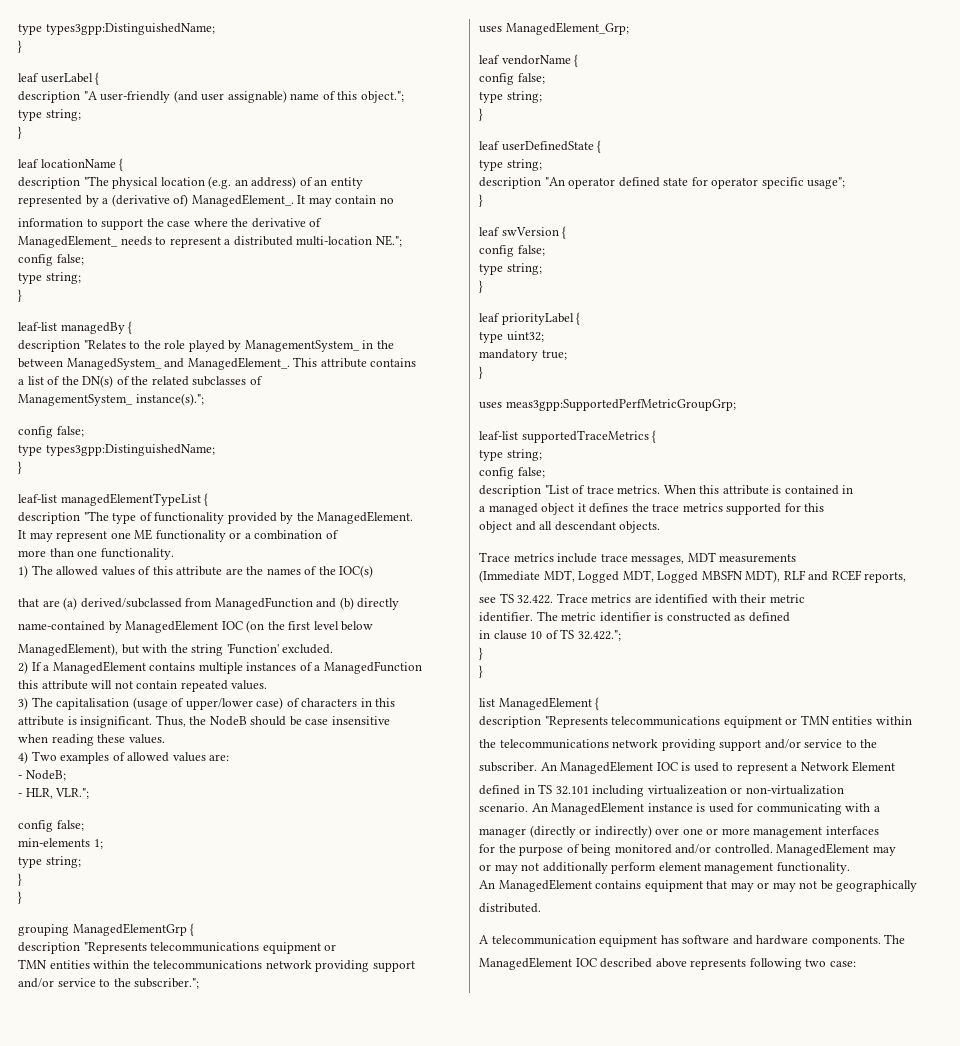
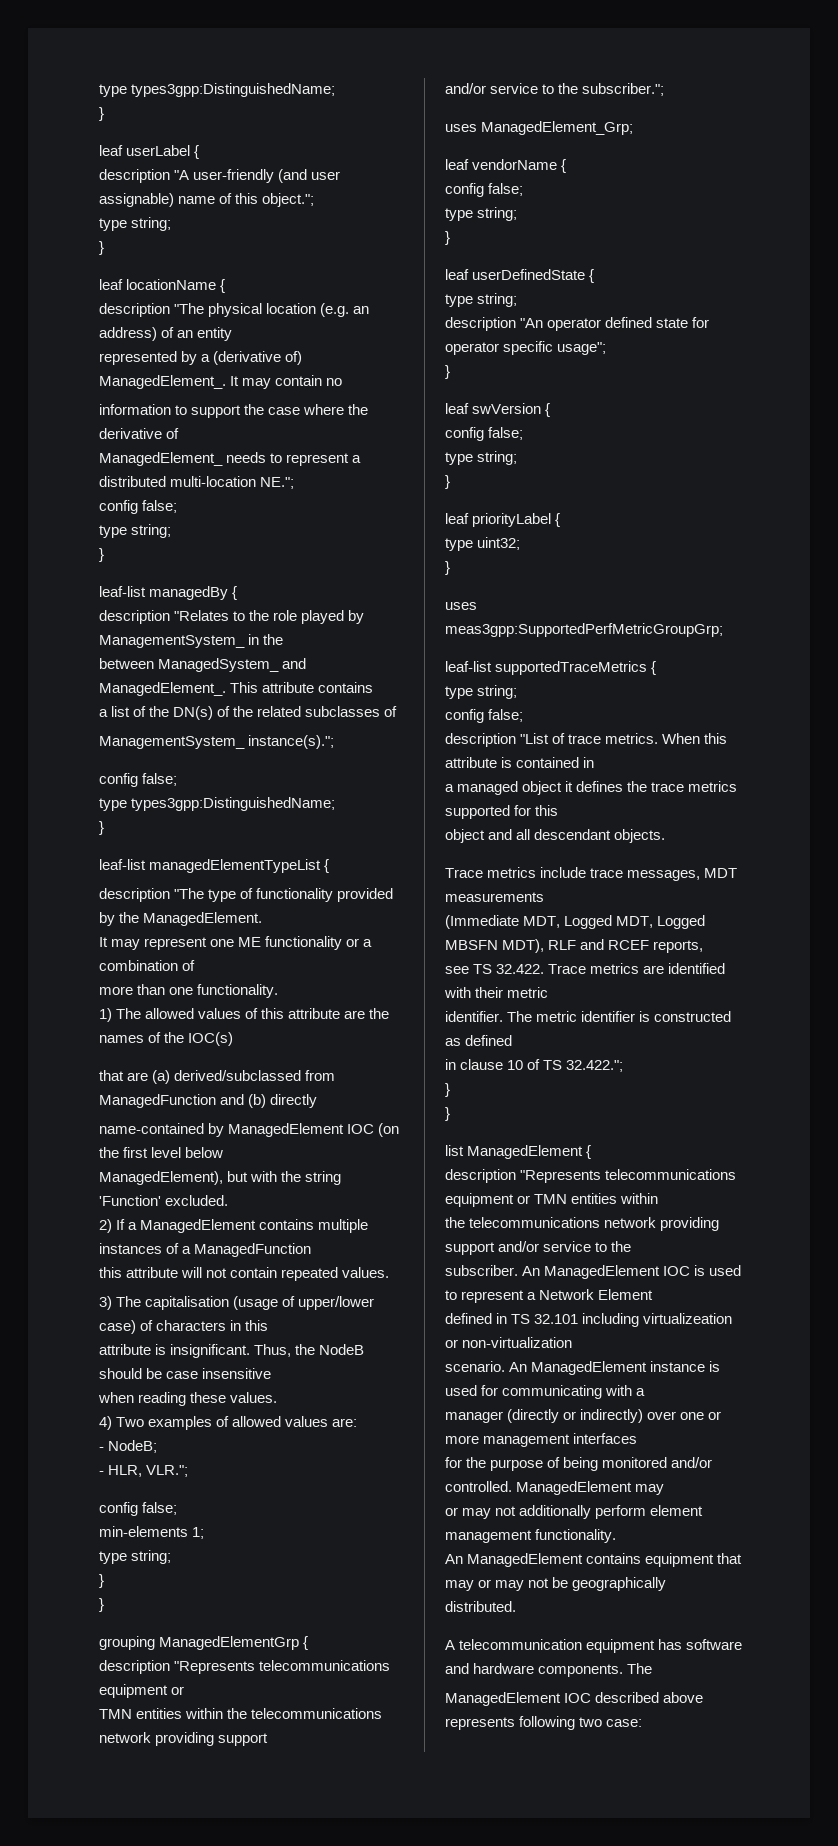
[479,349,567,361] // mandatory true; -> (521, 543) none

